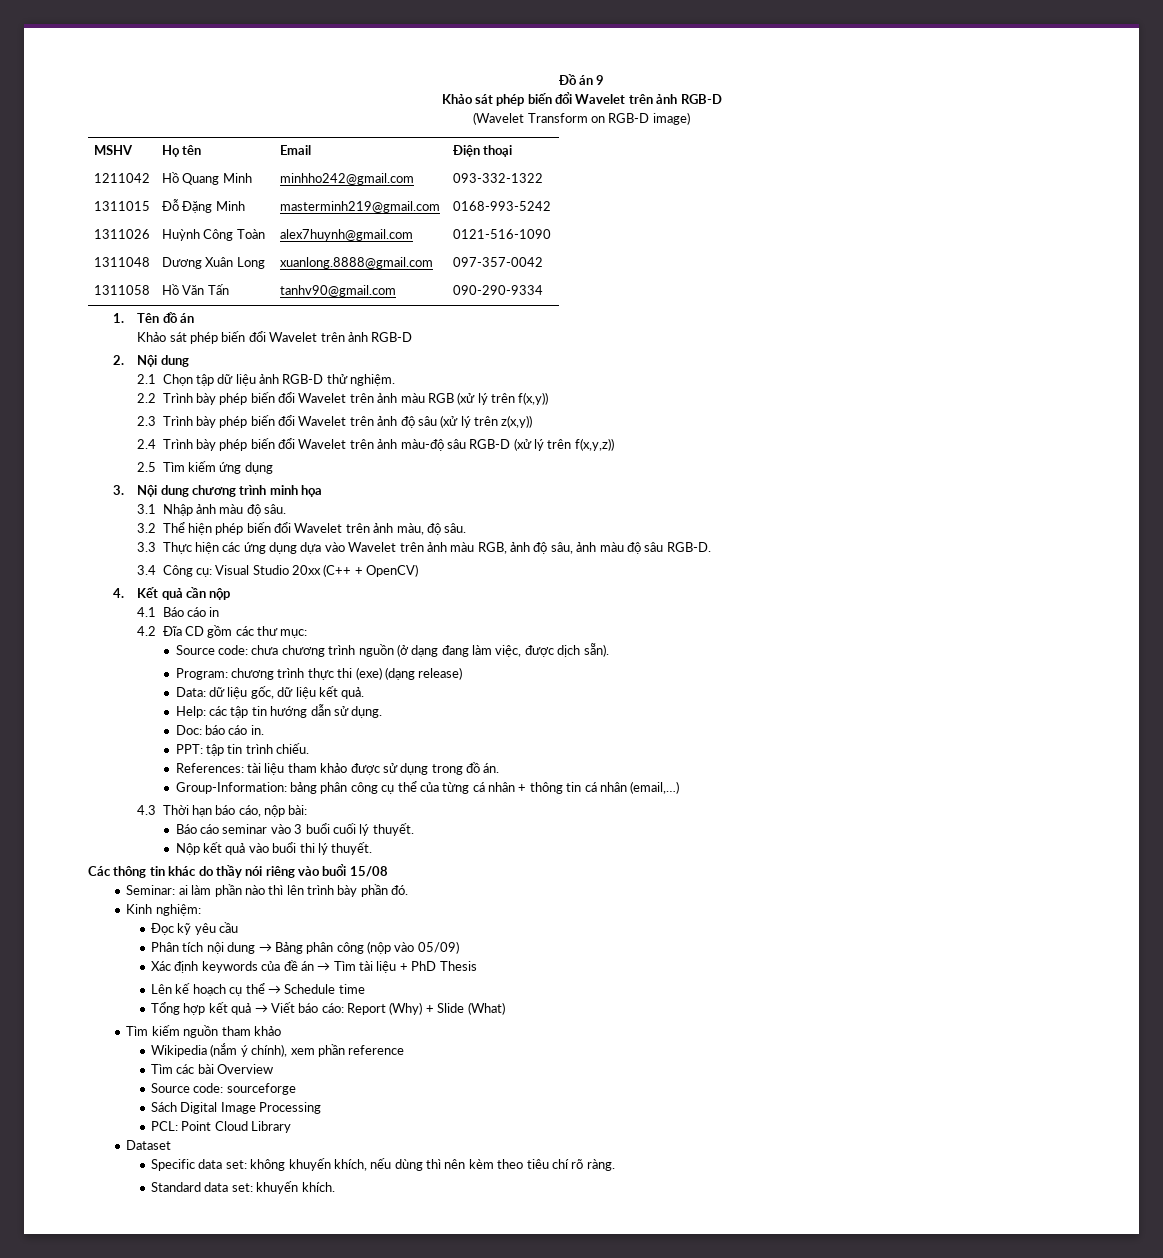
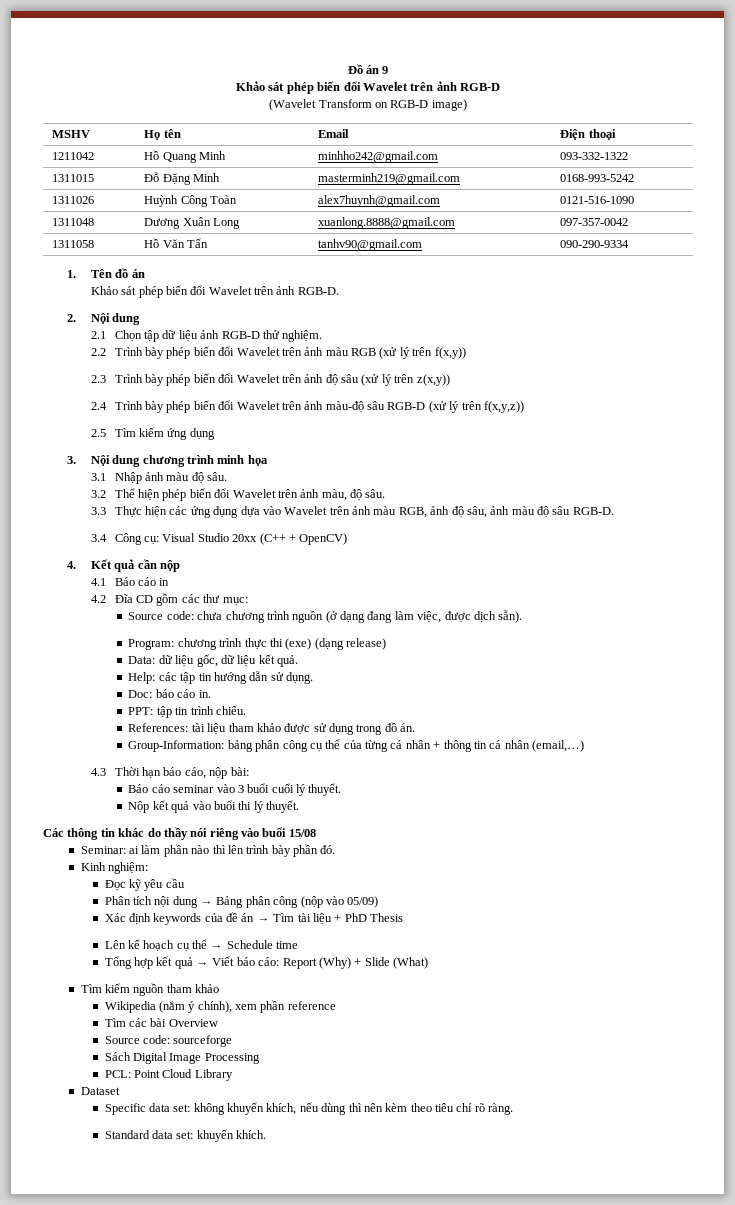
[371,332,413,342] RGB-D -> [297,287,339,295] RGB-D.

